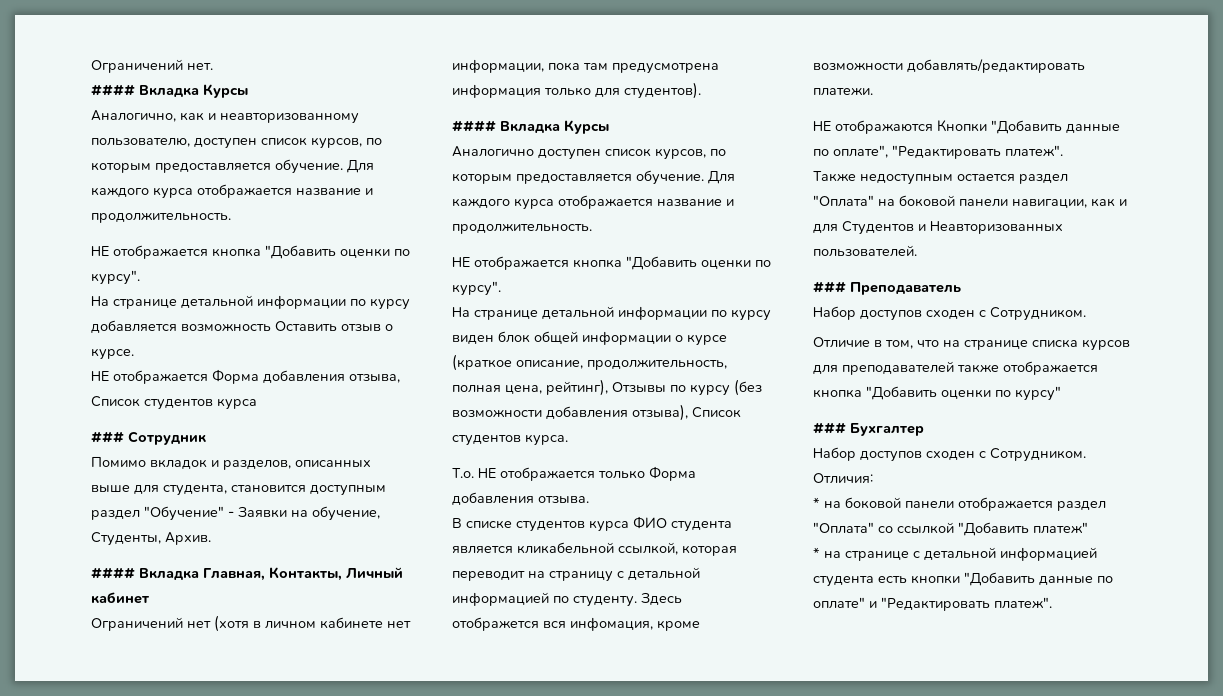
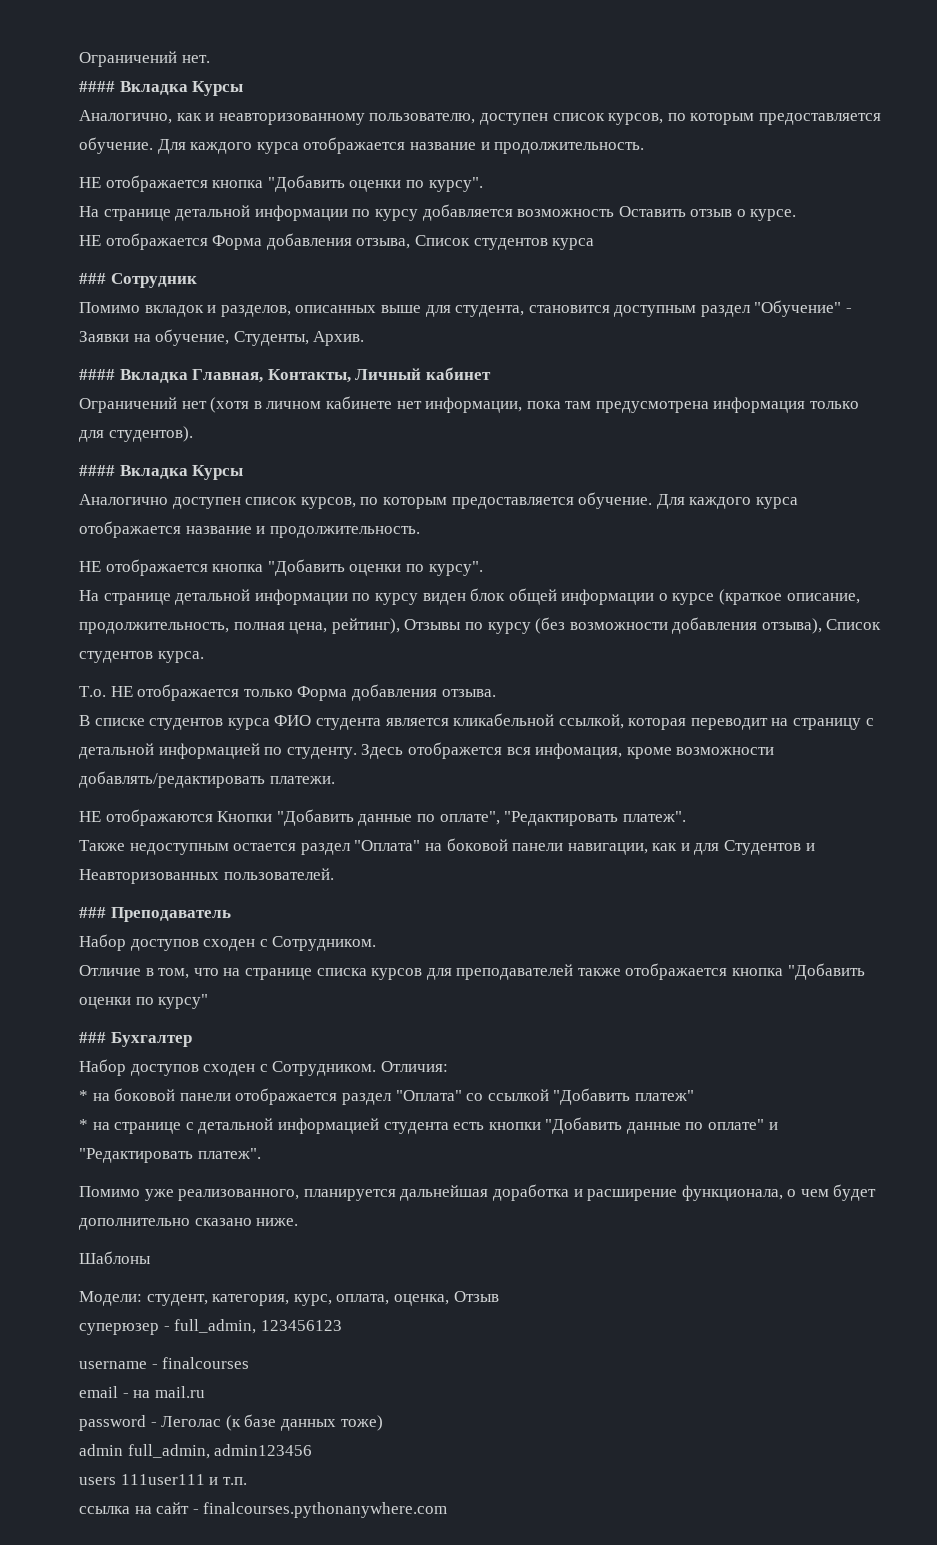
(1052, 603) none -> [79,1184,877,1201] [79,1218,299,1230] [79,1251,151,1264] [79,1291,499,1306] [79,1319,342,1335] [79,1357,250,1369] [79,1386,205,1398] [79,1414,383,1431] [79,1444,313,1459] [79,1474,247,1485] [79,1502,448,1518] // Помимо уже реализованного, планируется дальнейшая доработка и расширение функционала, о чем будет дополнительно сказано ниже. // Шаблоны // Модели: студент, категория, курс, оплата, оценка, Отзыв // суперюзер - full_admin, 123456123 // username - finalcourses // email - на mail.ru // password - Леголас (к базе данных тоже) // admin full_admin, admin123456 // users 111user111 и т.п. // ссылка на сайт - finalcourses.pythonanywhere.com

